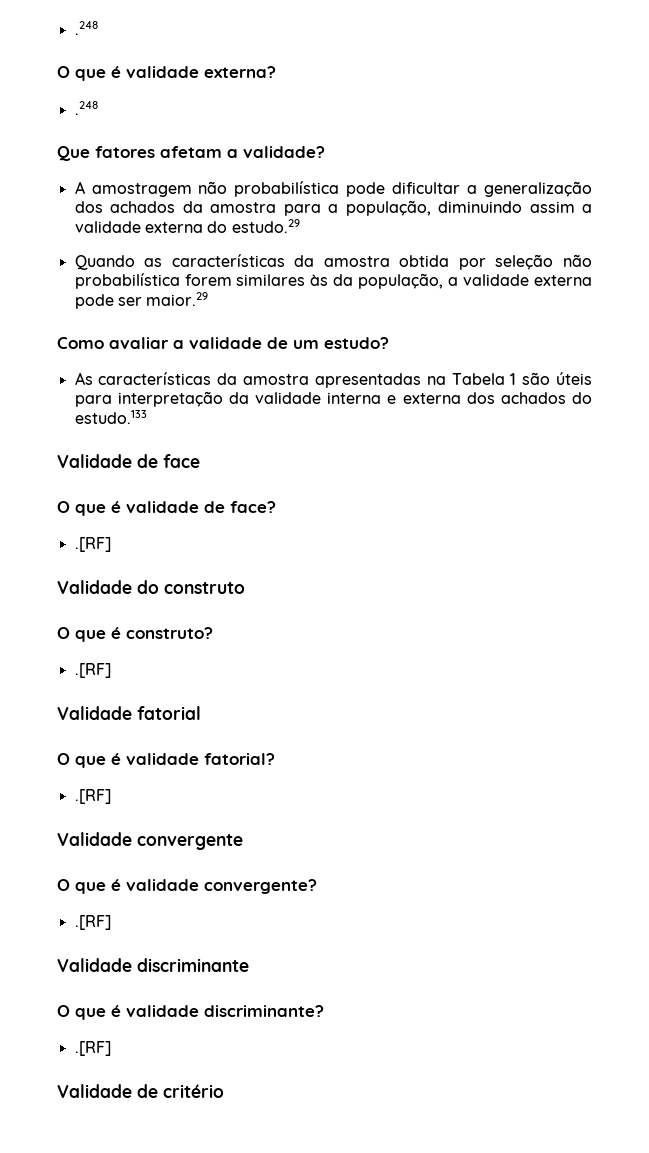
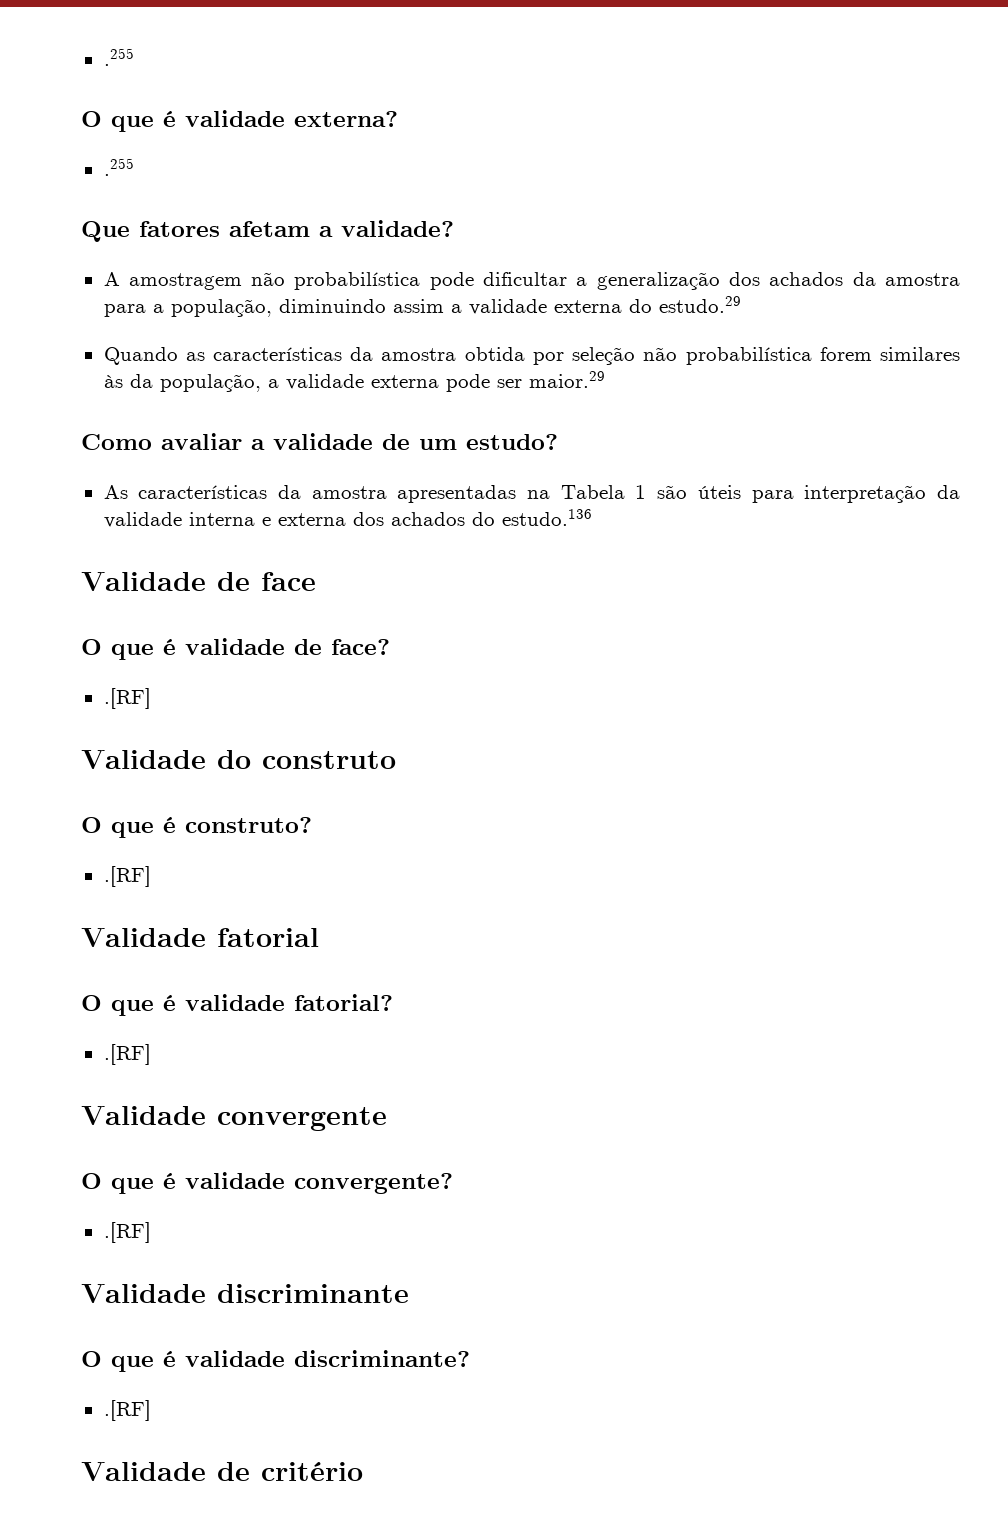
[74,21,98,35] .248 -> [103,48,134,66] .255
[74,101,98,115] .248 -> [103,158,134,176] .255
[74,410,147,424] estudo.133 -> [501,509,592,526] estudo.136

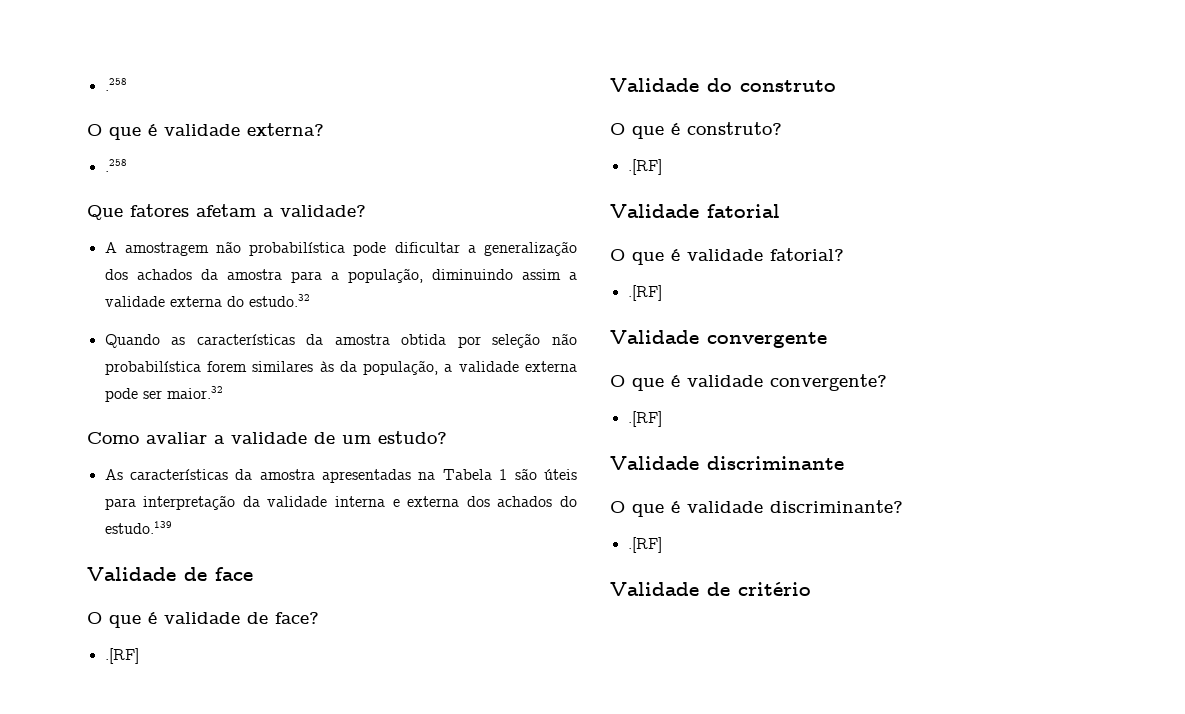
[103,48,134,66] .255 -> [104,78,127,91] .258
[103,158,134,176] .255 -> [104,159,127,172] .258
[658,296,741,313] estudo.29 -> [248,294,310,307] estudo.32
[528,371,605,388] maior.29 -> [166,386,223,399] maior.32
[501,509,592,526] estudo.136 -> [104,521,172,534] estudo.139

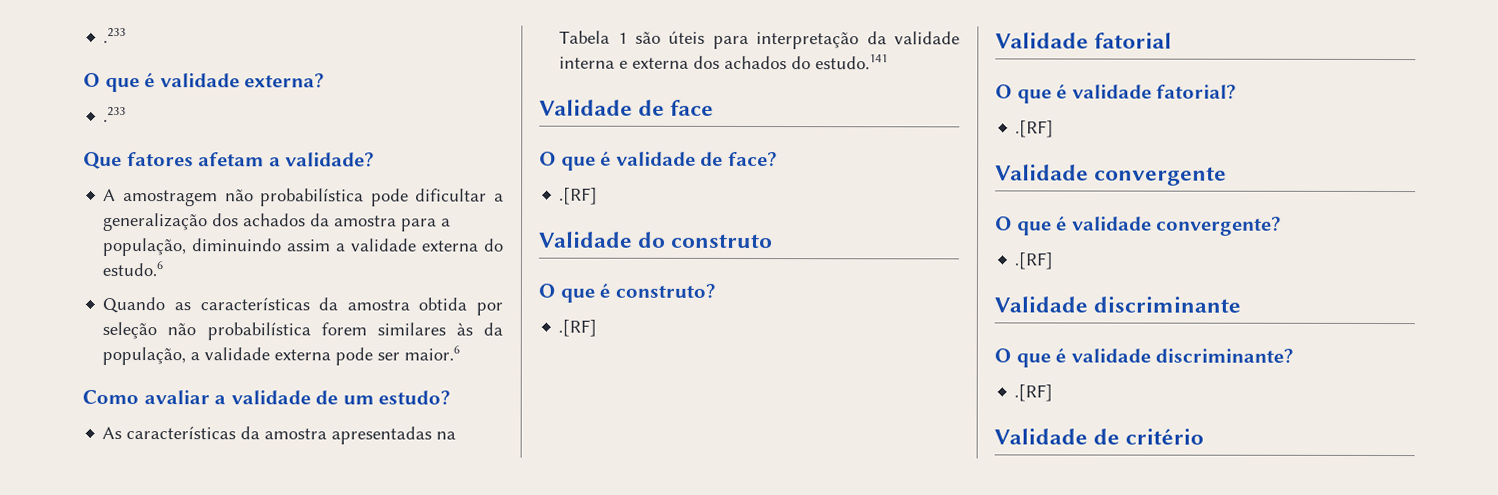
[104,78,127,91] .258 -> [103,27,127,44] .233
[104,159,127,172] .258 -> [103,106,127,123] .233
[248,294,310,307] estudo.32 -> [102,260,164,277] estudo.6
[166,386,223,399] maior.32 -> [404,345,461,361] maior.6
[104,521,172,534] estudo.139 -> [815,54,889,70] estudo.141

